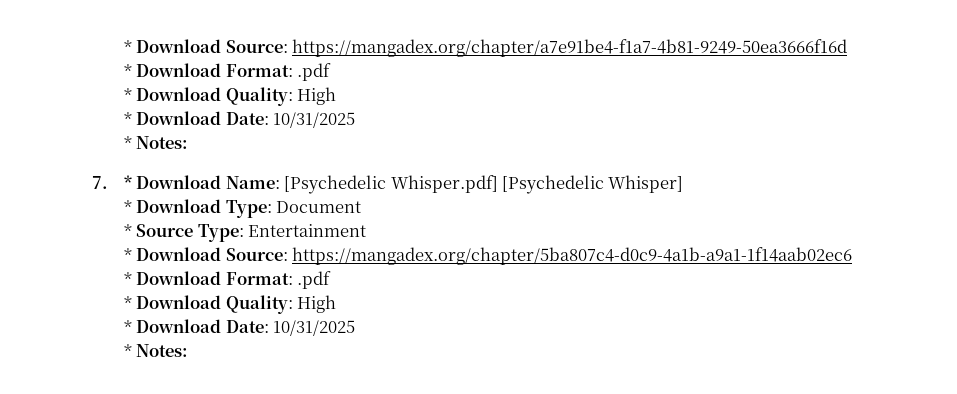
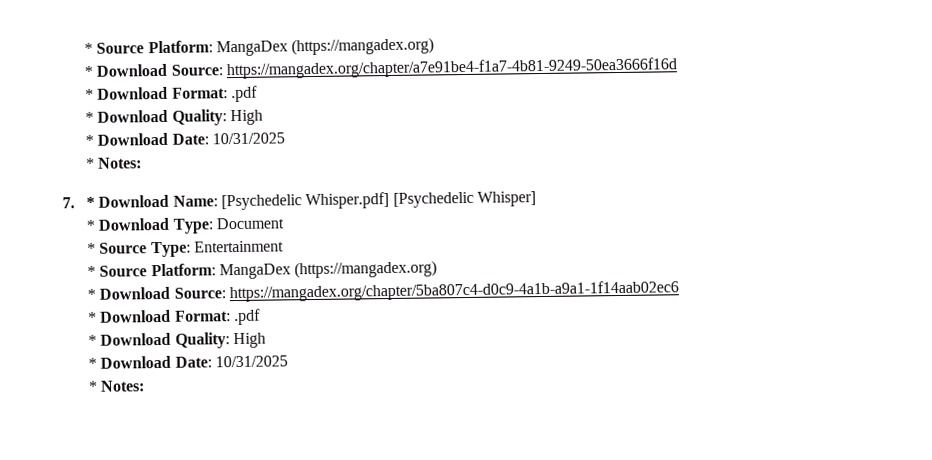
[123,40,132,53] * -> [84,37,435,57] [84,65,94,77] * Source Platform: MangaDex (https://mangadex.org) // *
(367, 230) none -> [87,260,438,280] // * Source Platform: MangaDex (https://mangadex.org)

